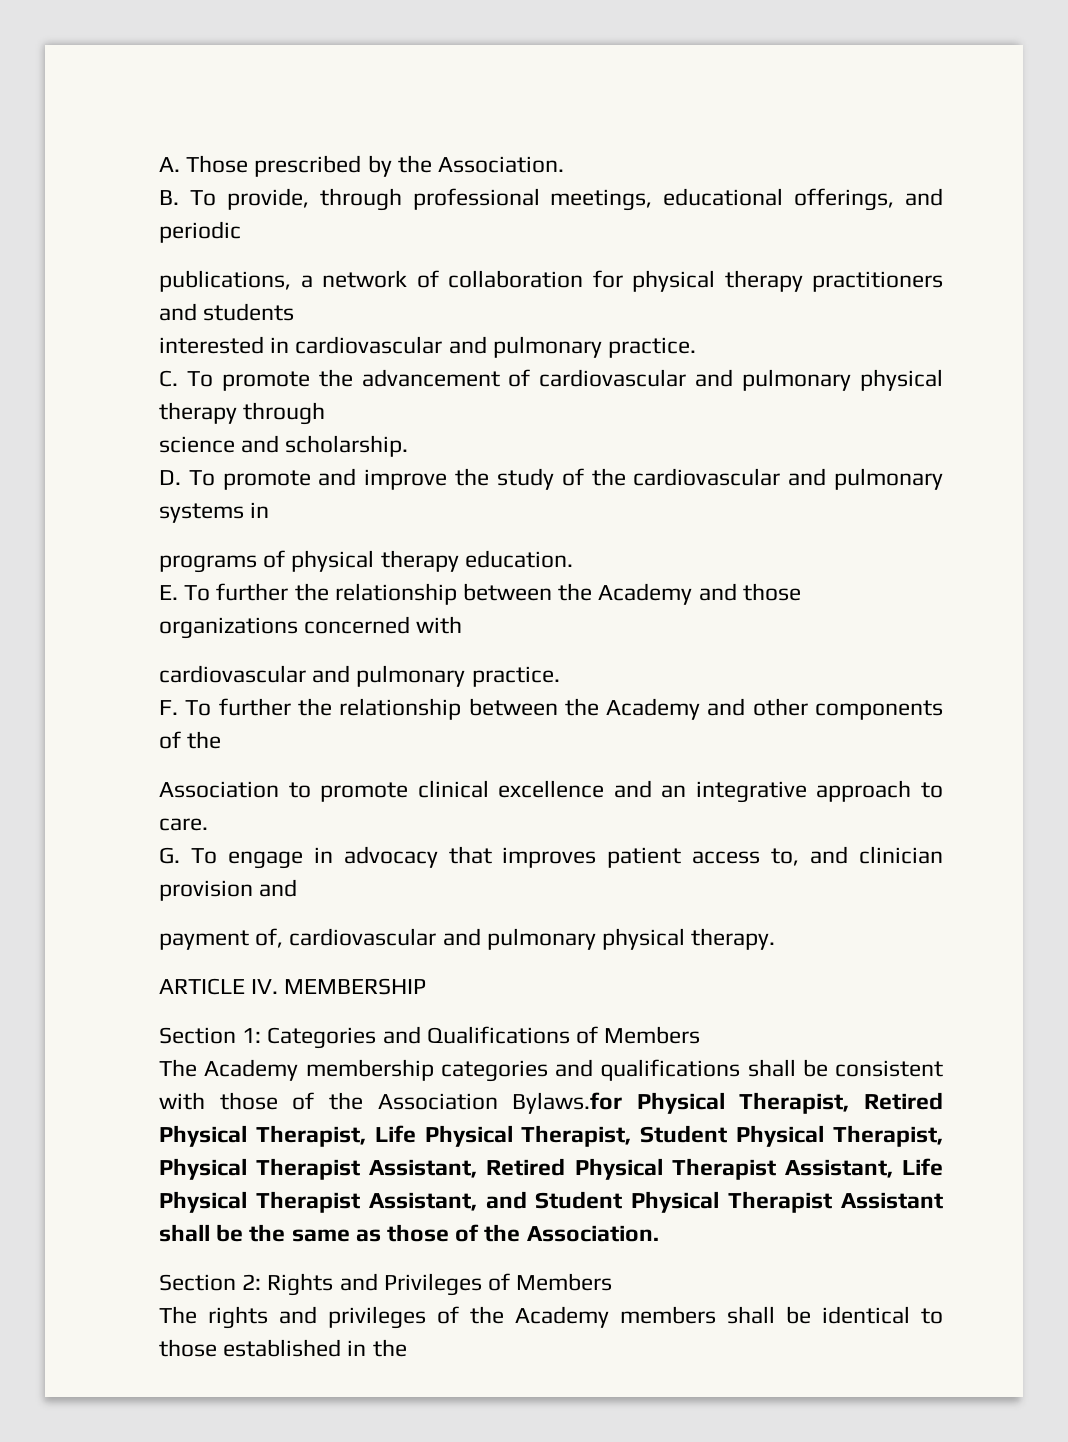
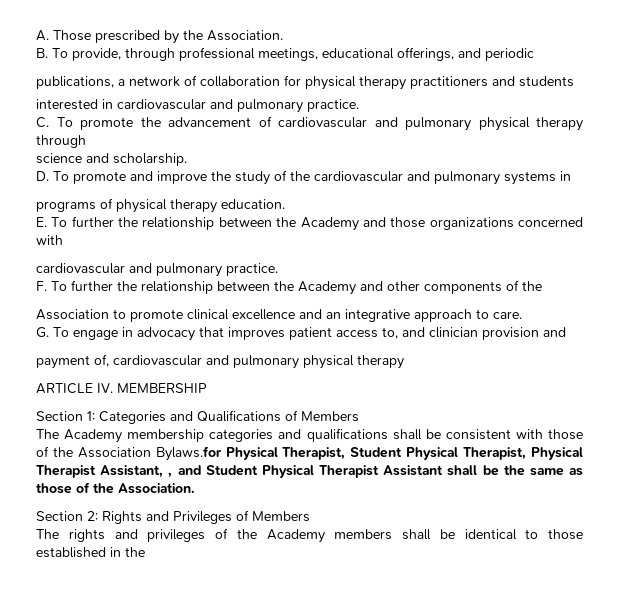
[691,928,776,950] therapy. -> [357,355,404,369] therapy
[864,1092,943,1110] [159,1125,632,1147] Retired Physical Therapist, Life Physical Therapist, -> (346, 453) none
[486,1158,943,1180] [159,1191,477,1213] Retired Physical Therapist Assistant, Life Physical Therapist Assistant, -> [168,472,173,478] ,

